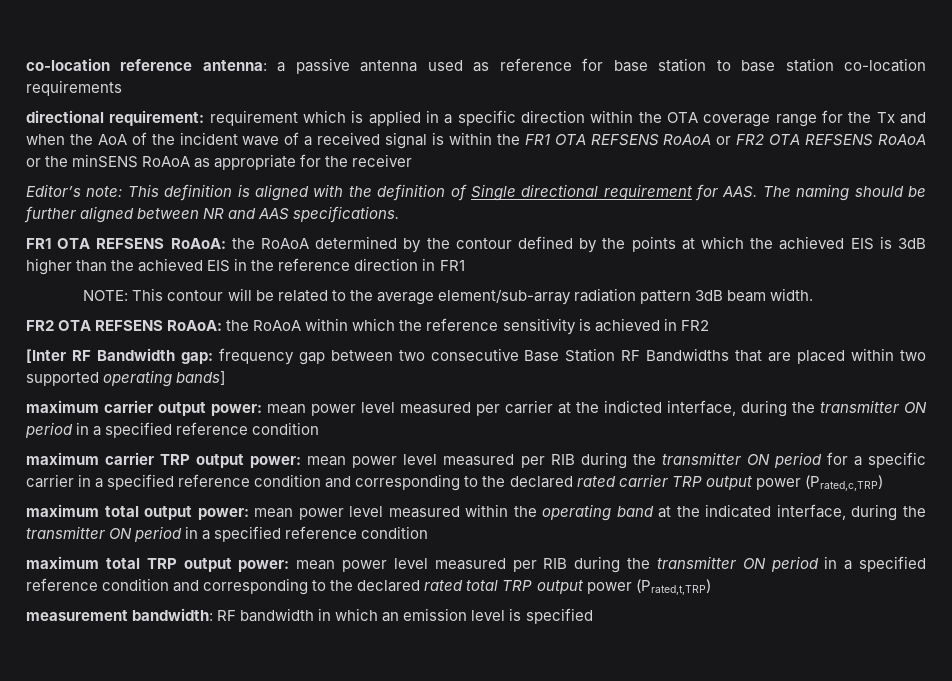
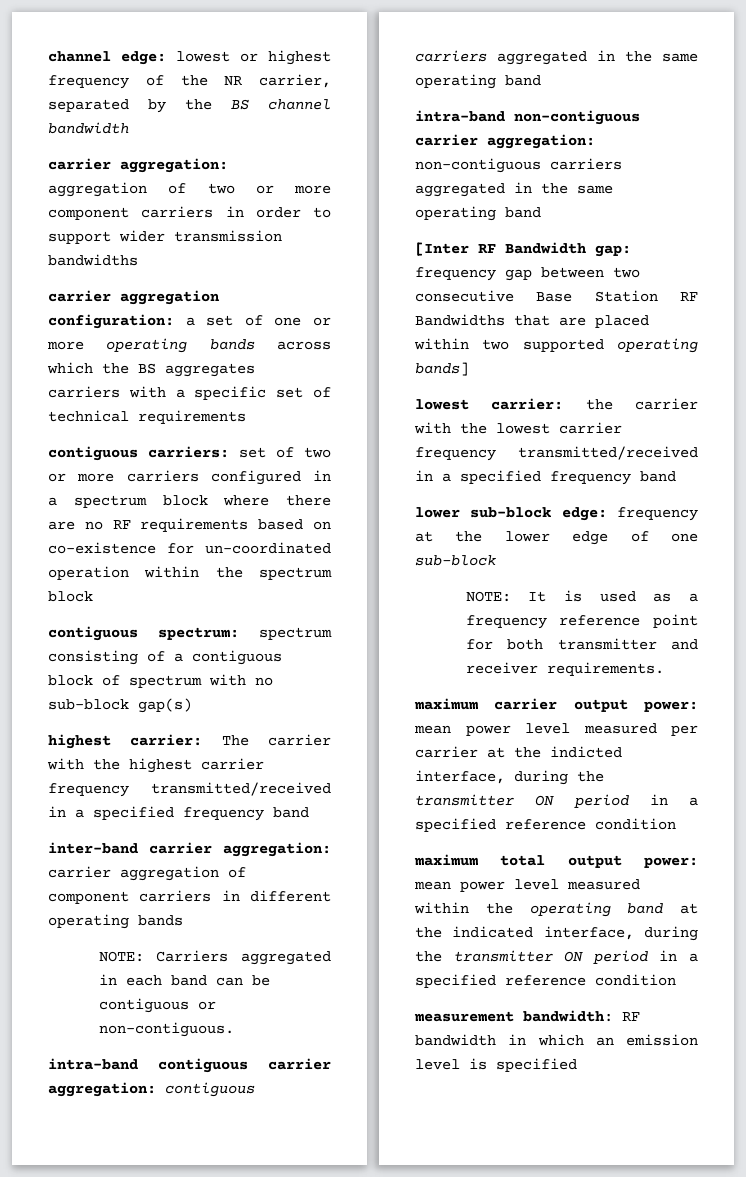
[26,58,927,74] [26,80,122,96] [26,110,927,127] [26,132,926,149] [26,154,413,170] [26,184,927,201] [24,206,400,223] [26,236,927,253] [26,258,465,275] [83,288,814,305] [26,318,709,335] co-location reference antenna: a passive antenna used as reference for base station to base station co-location requirements // directional requirement: requirement which is applied in a specific direction within the OTA coverage range for the Tx and when the AoA of the incident wave of a received signal is within the FR1 OTA REFSENS RoAoA or FR2 OTA REFSENS RoAoA or the minSENS RoAoA as appropriate for the receiver // Editor’s note: This definition is aligned with the definition of Single directional requirement for AAS. The naming should be further aligned between NR and AAS specifications. // FR1 OTA REFSENS RoAoA: the RoAoA determined by the contour defined by the points at which the achieved EIS is 3dB higher than the achieved EIS in the reference direction in FR1 // NOTE: This contour will be related to the average element/sub-array radiation pattern 3dB beam width. // FR2 OTA REFSENS RoAoA: the RoAoA within which the reference sensitivity is achieved in FR2 -> [48,50,331,65] [48,74,331,89] [48,99,331,113] [48,122,129,134] [48,158,228,173] [48,182,331,197] [48,206,331,220] [48,230,282,244] [48,254,138,266] [48,290,220,305] [48,314,331,329] [47,338,331,353] [47,362,255,377] [48,386,331,400] [48,410,246,424] [48,446,331,461] [48,470,331,485] [48,495,331,508] [48,518,331,532] [48,542,331,554] [48,566,332,580] [48,591,93,602] [48,626,332,641] [48,650,282,665] [48,674,273,688] [48,698,192,713] [48,734,331,749] [47,758,264,773] [48,782,331,797] [48,806,309,821] [48,842,331,857] [48,866,246,881] [48,890,331,904] [48,914,183,929] [98,950,331,965] [98,974,270,986] [98,998,216,1013] [98,1022,234,1037] [48,1058,331,1073] [48,1082,255,1097] [415,50,698,65] [415,74,541,89] [415,110,640,125] [415,134,595,149] [415,158,622,173] [415,182,613,197] [415,206,541,221] channel edge: lowest or highest frequency of the NR carrier, separated by the BS channel bandwidth // carrier aggregation: aggregation of two or more component carriers in order to support wider transmission bandwidths // carrier aggregation configuration: a set of one or more operating bands across which the BS aggregates carriers with a specific set of technical requirements // contiguous carriers: set of two or more carriers configured in a spectrum block where there are no RF requirements based on co-existence for un-coordinated operation within the spectrum block // contiguous spectrum: spectrum consisting of a contiguous block of spectrum with no sub-block gap(s) // highest carrier: The carrier with the highest carrier frequency transmitted/received in a specified frequency band // inter-band carrier aggregation: carrier aggregation of component carriers in different operating bands // NOTE: Carriers aggregated in each band can be contiguous or non-contiguous. // intra-band contiguous carrier aggregation: contiguous carriers aggregated in the same operating band // intra-band non-contiguous carrier aggregation: non-contiguous carriers aggregated in the same operating band
(226, 378) none -> [415,398,698,410] [414,422,622,434] [415,446,698,461] [415,470,676,485] [415,507,698,521] [415,531,698,545] [415,555,496,566] [465,590,698,602] [465,614,698,629] [465,638,698,650] [465,662,664,676] // lowest carrier: the carrier with the lowest carrier frequency transmitted/received in a specified frequency band // lower sub-block edge: frequency at the lower edge of one sub-block // NOTE: It is used as a frequency reference point for both transmitter and receiver requirements.
[26,452,926,469] [26,474,883,491] // maximum carrier TRP output power: mean power level measured per RIB during the transmitter ON period for a specific carrier in a specified reference condition and corresponding to the declared rated carrier TRP output power (Prated,c,TRP) -> (676, 824) none
[26,556,927,573] [26,578,711,595] // maximum total TRP output power: mean power level measured per RIB during the transmitter ON period in a specified reference condition and corresponding to the declared rated total TRP output power (Prated,t,TRP) -> (676, 980) none

